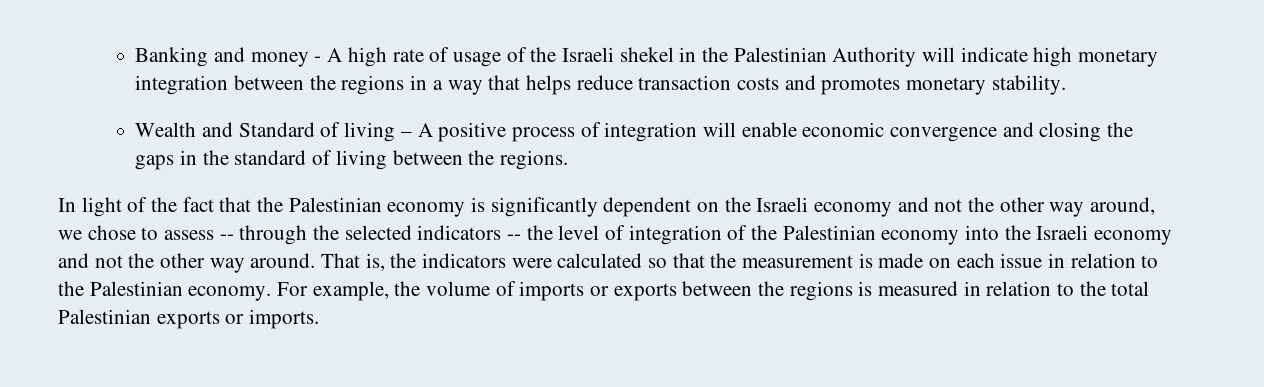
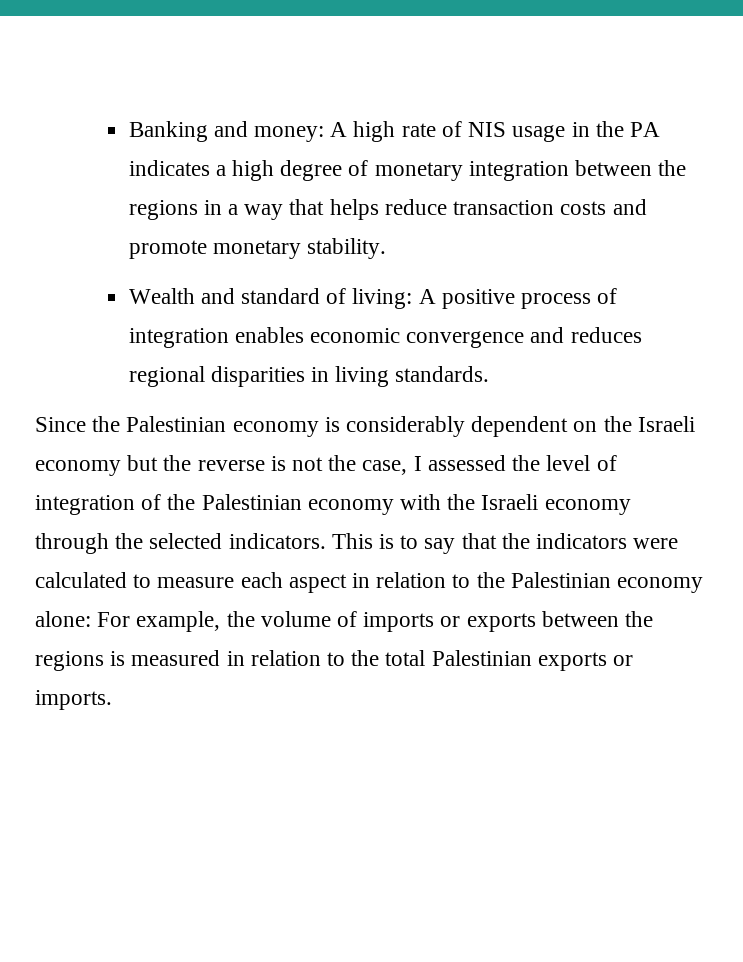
[250,52,322,67] money - -> [254,126,325,142] money:
[452,47,1073,67] usage of the Israeli shekel in the Palestinian Authority will indicate high -> [468,121,660,142] [128,160,369,181] NIS usage in the PA indicates a high degree of
[821,77,901,95] promotes -> [128,240,207,259] promote
[238,122,412,142] Standard of living – -> [241,288,413,309] standard of living:
[702,122,797,137] will enable -> [234,327,304,343] enables
[1039,122,1133,142] [135,150,568,170] [58,197,252,217] closing the gaps in the standard of living between the regions. // In light of the fact that -> [570,327,642,343] [128,366,490,387] [35,417,86,432] reduces regional disparities in living standards. // Since
[490,197,598,217] significantly -> [346,416,466,437] considerably
[897,197,1156,217] [58,225,522,245] and not the other way around, we chose to assess -- through the selected indicators -- -> [127,455,506,475] but the reverse is not the case, I assessed
[965,225,1173,245] [58,253,1043,273] into the Israeli economy and not the other way around. That is, the indicators were calculated so that the measurement is made on each issue -> [400,494,631,515] [35,533,679,554] [35,572,347,593] with the Israeli economy through the selected indicators. This is to say that the indicators were calculated to measure each aspect
[188,286,272,301] economy. -> [617,577,704,593] [35,611,91,627] economy alone:

